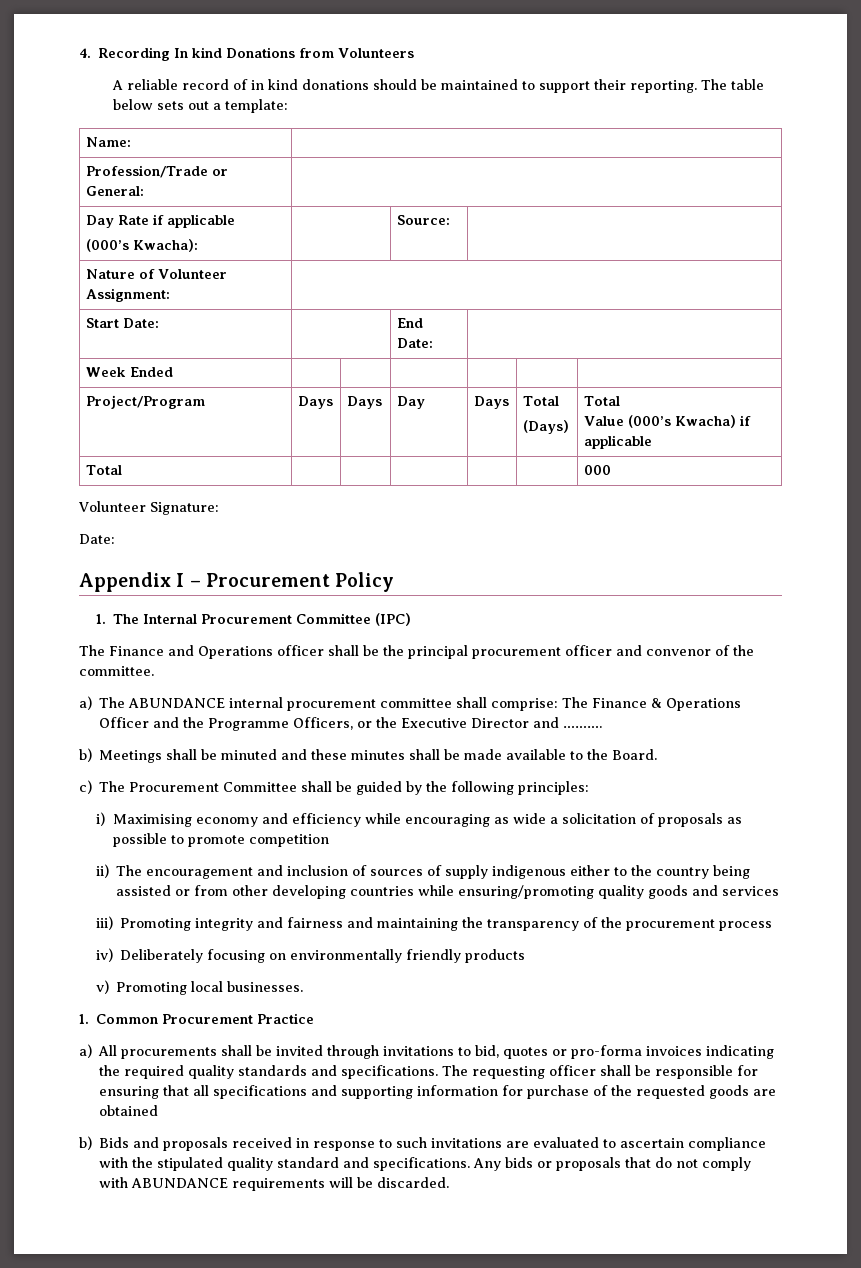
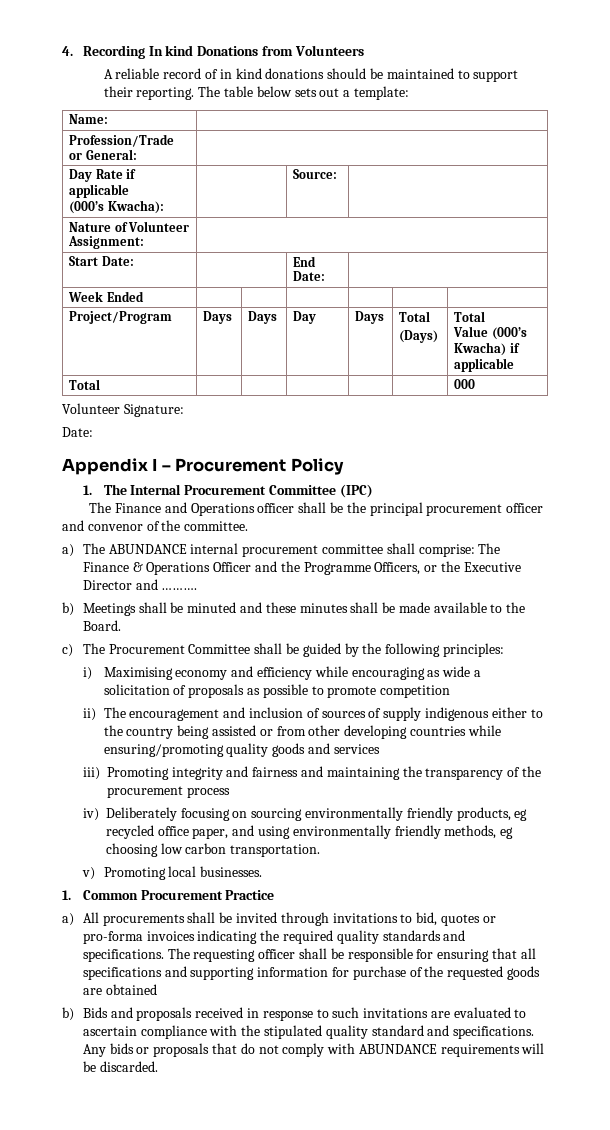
[290,949,526,963] environmentally friendly products -> [251,807,528,821] [105,825,514,839] [105,843,321,857] sourcing environmentally friendly products, eg recycled office paper, and using environmentally friendly methods, eg choosing low carbon transportation.

